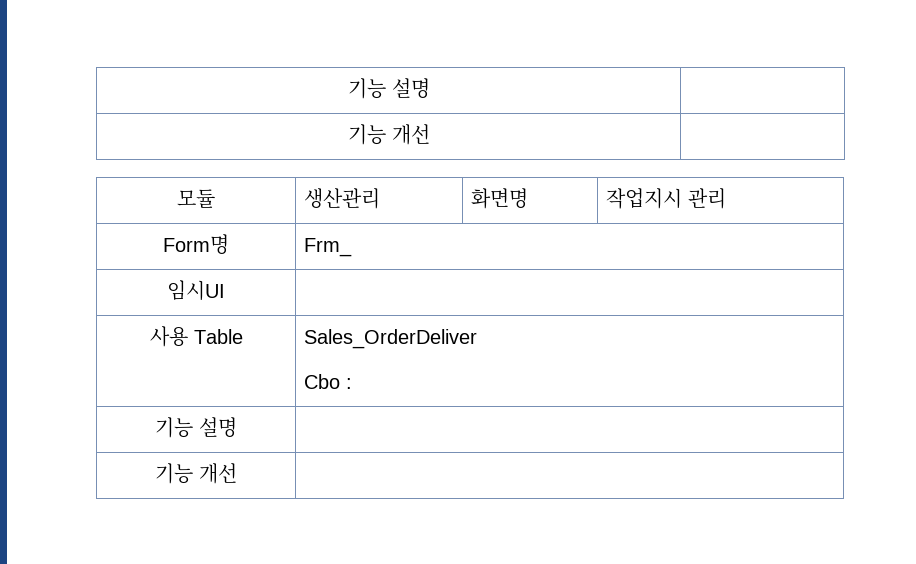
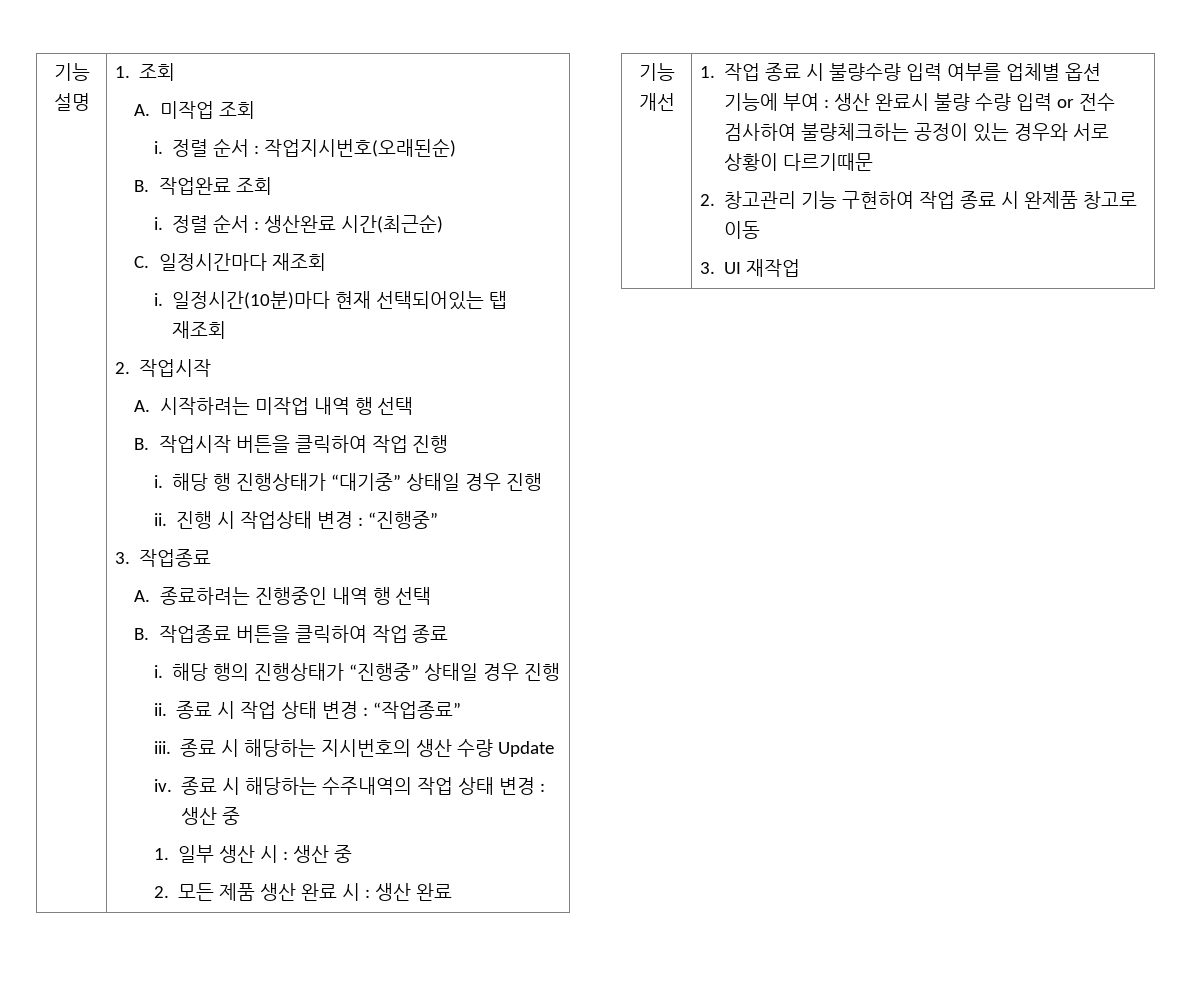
[347,78,430,99] [347,124,430,145] [177,189,215,208] [304,188,381,209] [471,188,529,209] [606,188,727,209] [163,234,229,254] [304,238,353,257] [167,280,225,300] [149,326,243,347] [304,329,478,349] [304,374,353,389] [155,417,237,438] [155,463,237,484] 기능 설명 | // 기능 개선 | // 모듈 | 생산관리 | 화면명 | 작업지시 관리 // Form명 | Frm_ // 임시UI | // 사용 Table | Sales_OrderDeliver // Cbo : // 기능 설명 | // 기능 개선 | -> [53,63,90,81] [53,93,90,111] [114,63,175,81] [134,101,255,119] [153,138,457,157] [134,177,272,195] [153,214,444,233] [134,253,326,271] [153,291,508,310] [172,321,227,339] [114,359,211,377] [134,397,414,415] [134,435,449,453] [153,473,543,491] [153,511,439,529] [114,549,211,567] [134,587,432,605] [134,625,449,643] [153,663,561,681] [153,701,462,719] [153,739,555,757] [153,777,546,795] [181,807,241,825] [153,845,353,863] [153,883,453,901] [638,63,675,81] [638,93,675,111] [699,63,1101,81] [723,93,1115,111] [723,123,1109,142] [723,153,873,171] [699,191,1137,209] [723,221,760,239] [699,259,800,277] 기능 설명 | 1. 조회 // A. 미작업 조회 // i. 정렬 순서 : 작업지시번호(오래된순) // B. 작업완료 조회 // i. 정렬 순서 : 생산완료 시간(최근순) // C. 일정시간마다 재조회 // i. 일정시간(10분)마다 현재 선택되어있는 탭 재조회 // 2. 작업시작 // A. 시작하려는 미작업 내역 행 선택 // B. 작업시작 버튼을 클릭하여 작업 진행 // i. 해당 행 진행상태가 “대기중” 상태일 경우 진행 // ii. 진행 시 작업상태 변경 : “진행중” // 3. 작업종료 // A. 종료하려는 진행중인 내역 행 선택 // B. 작업종료 버튼을 클릭하여 작업 종료 // i. 해당 행의 진행상태가 “진행중” 상태일 경우 진행 // ii. 종료 시 작업 상태 변경 : “작업종료” // iii. 종료 시 해당하는 지시번호의 생산 수량 Update // iv. 종료 시 해당하는 수주내역의 작업 상태 변경 : 생산 중 // 1. 일부 생산 시 : 생산 중 // 2. 모든 제품 생산 완료 시 : 생산 완료 // 기능 개선 | 1. 작업 종료 시 불량수량 입력 여부를 업체별 옵션 기능에 부여 : 생산 완료시 불량 수량 입력 or 전수 검사하여 불량체크하는 공정이 있는 경우와 서로 상황이 다르기때문 // 2. 창고관리 기능 구현하여 작업 종료 시 완제품 창고로 이동 // 3. UI 재작업

